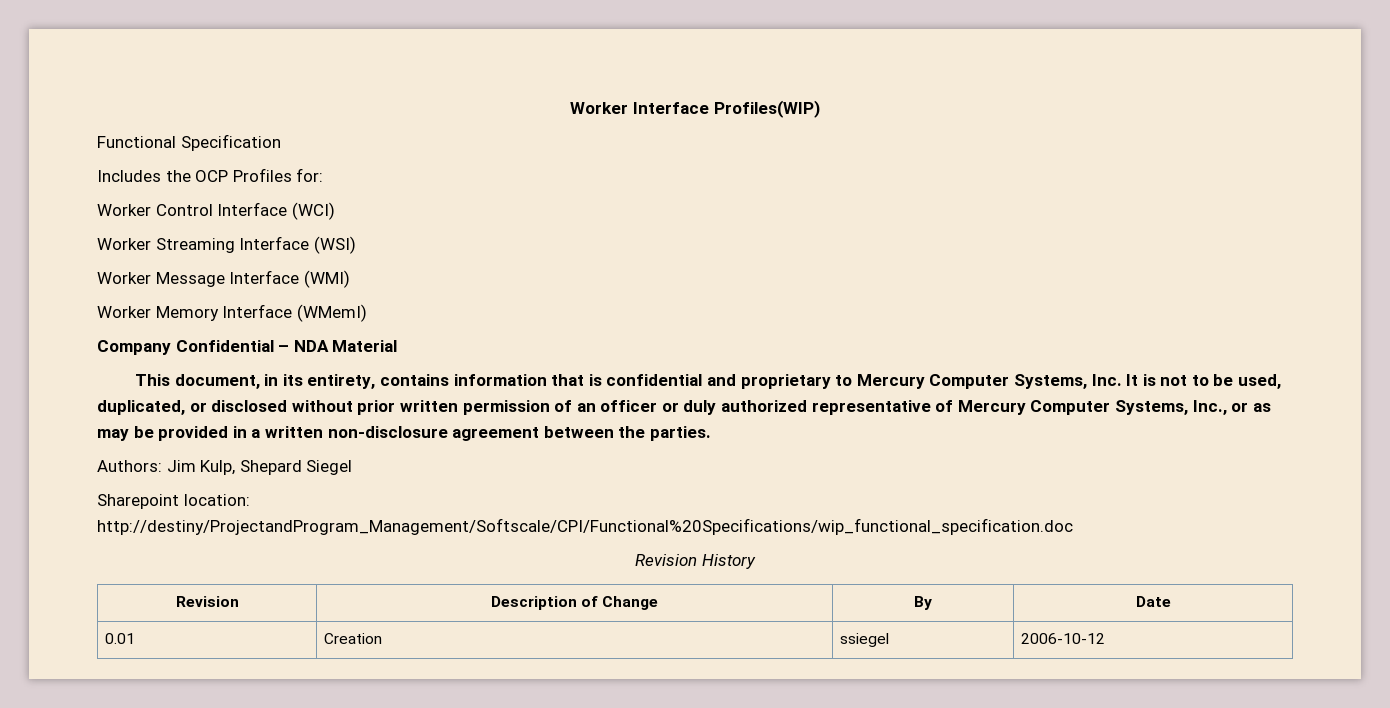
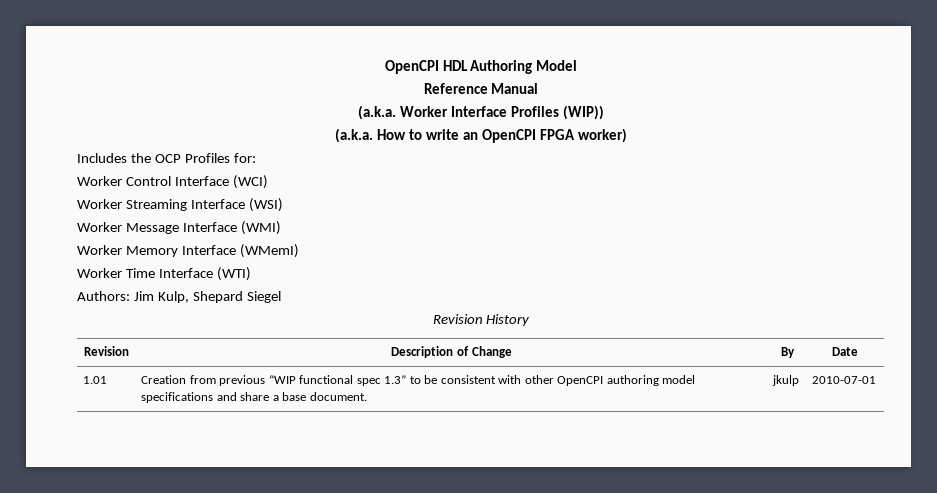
[570,100,820,118] [97,134,281,151] Worker Interface Profiles(WIP) // Functional Specification -> [384,60,578,74] [423,83,539,94] [358,105,604,120] [335,128,627,143] OpenCPI HDL Authoring Model // Reference Manual // (a.k.a. Worker Interface Profiles (WIP)) // (a.k.a. How to write an OpenCPI FPGA worker)
[97,340,398,355] [135,374,1282,389] [97,400,1271,415] [97,426,711,441] Company Confidential – NDA Material // This document, in its entirety, contains information that is confidential and proprietary to Mercury Computer Systems, Inc. It is not to be used, duplicated, or disclosed without prior written permission of an officer or duly authorized representative of Mercury Computer Systems, Inc., or as may be provided in a written non-disclosure agreement between the parties. -> [77,267,251,281] Worker Time Interface (WTI)
[97,494,250,509] [97,518,1073,535] // Sharepoint location: // http://destiny/ProjectandProgram_Management/Softscale/CPI/Functional%20Specifications/wip_functional_specification.doc -> (281, 297) none
[104,633,135,644] 0.01 -> [83,376,108,384] 1.01
[839,633,889,647] [1020,633,1105,644] | ssiegel | 2006-10-12 -> [189,375,696,386] [141,392,367,403] [772,375,800,386] [812,376,877,384] from previous “WIP functional spec 1.3” to be consistent with other OpenCPI authoring model specifications and share a base document. | jkulp | 2010-07-01

